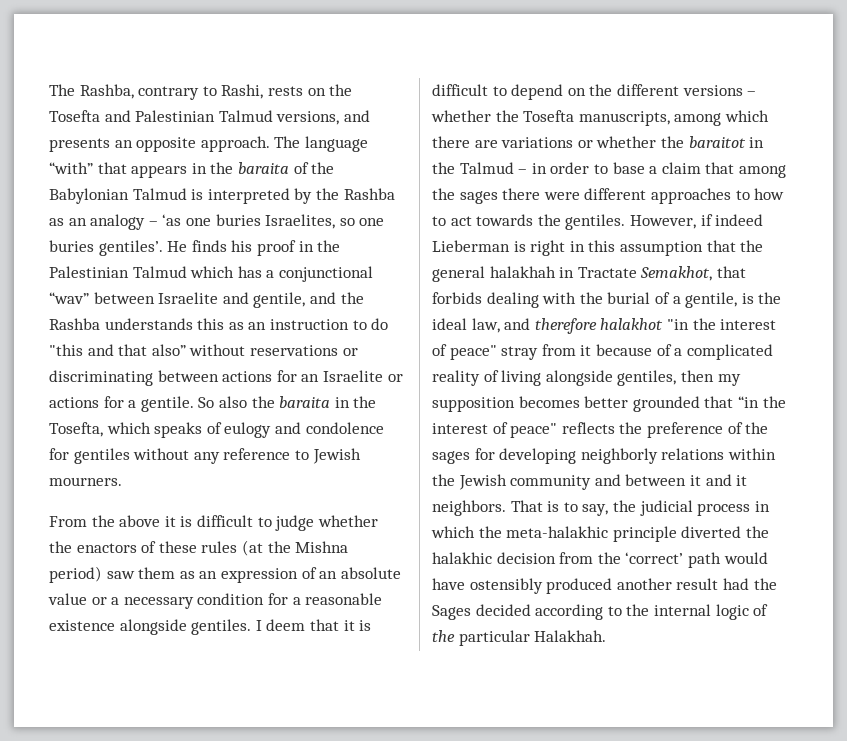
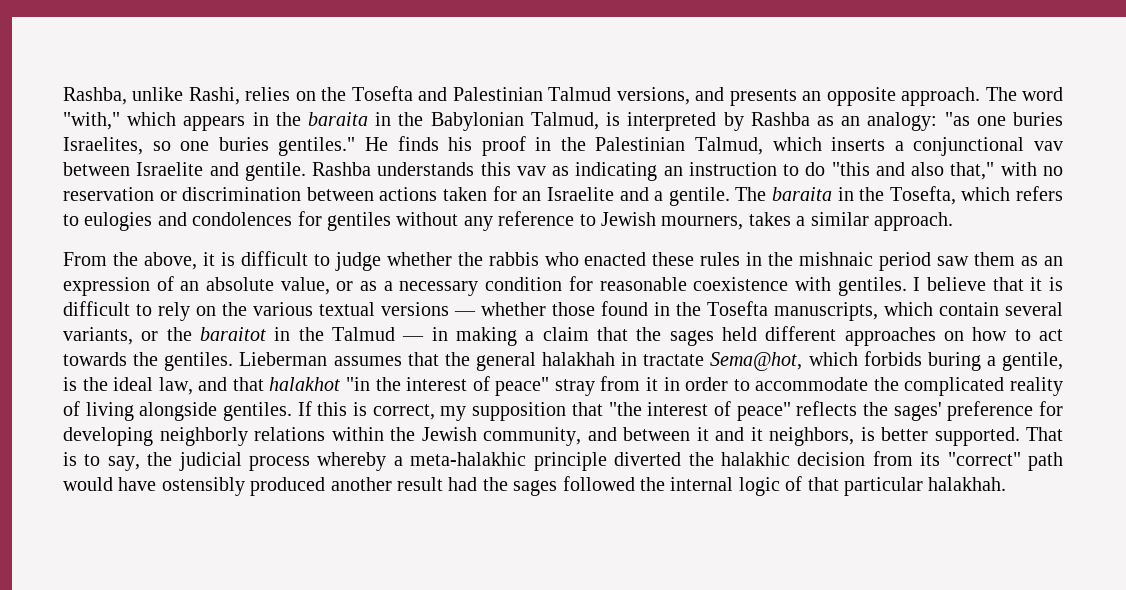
[49,84,303,100] The Rashba, contrary to Rashi, rests -> [63,87,291,105] Rashba, unlike Rashi, relies
[304,136,368,152] [49,162,127,174] language “with” that -> [1022,87,1063,101] [63,112,177,130] word "with," which
[293,162,309,174] of -> [375,112,392,126] in
[132,188,187,200] Talmud -> [530,112,599,130] Talmud,
[315,188,339,200] the -> (744, 121) none
[90,214,182,230] analogy – ‘as -> [867,112,970,131] analogy: "as
[98,240,163,256] gentiles’. -> [278,137,356,156] gentiles."
[132,266,262,278] Talmud which has -> [695,137,886,155] Talmud, which inserts
[49,292,89,304] “wav” -> [1034,141,1063,151] vav
[253,292,364,308] [49,318,244,330] gentile, and the Rashba understands this as -> [244,162,658,181] gentile. Rashba understands this vav as indicating
[118,344,358,356] [49,370,153,386] that also” without reservations or discriminating -> [911,162,1064,180] [63,187,302,201] also that," with no reservation or discrimination
(273, 376) none -> [443,187,488,201] taken
[387,374,403,382] [49,396,275,412] or actions for a gentile. So also the -> [619,187,767,206] and a gentile. The
[154,422,384,438] speaks of eulogy and condolence -> [1015,186,1063,201] [63,212,293,231] refers to eulogies and condolences
[49,477,122,486] mourners. -> [661,212,953,231] mourners, takes a similar approach.
[119,515,161,527] above -> [143,252,197,270] above,
[76,540,349,556] [49,566,102,583] enactors of these rules (at the Mishna period) -> [488,252,932,271] rabbis who enacted these rules in the mishnaic period
[48,593,107,605] value or -> [280,277,378,295] value, or as
[292,593,383,605] [49,619,187,635] a reasonable existence alongside -> [599,277,831,291] reasonable coexistence with
[266,619,306,631] deem -> [926,277,986,291] believe
[511,84,757,100] [431,110,769,126] [432,136,657,148] depend on the different versions – whether the Tosefta manuscripts, among which there are variations or whether -> [158,301,1063,321] [63,327,159,345] rely on the various textual versions — whether those found in the Tosefta manuscripts, which contain several variants, or
[518,162,645,174] – in order to base -> [402,327,517,346] — in making
[738,165,786,178] [432,188,580,204] among the sages there were -> [636,327,758,346] the sages held
[735,190,750,200] to -> [944,331,965,341] on
[629,214,764,229] [432,240,703,256] However, if indeed Lieberman is right in this assumption -> [239,352,402,366] Lieberman assumes
[577,266,746,281] [432,292,670,308] Tractate Semakhot, that forbids dealing with the burial of -> [643,351,981,371] tractate Sema@hot, which forbids buring
[534,318,597,334] therefore -> [232,377,264,391] that
[595,344,683,356] because of a -> [663,377,899,391] in order to accommodate the
[617,370,741,386] [432,396,786,412] gentiles, then my supposition becomes better grounded that “in the -> [223,401,642,421] gentiles. If this is correct, my supposition that "the
[646,422,769,438] [432,451,470,464] preference of the sages -> [893,401,1034,421] sages' preference
[510,475,592,490] community -> [483,427,581,446] community,
[432,500,506,516] neighbors. -> [769,427,1020,446] neighbors, is better supported.
[754,501,770,512] [431,526,502,538] in which the -> [317,452,403,471] whereby a
[597,552,684,564] the ‘correct’ -> [920,452,1021,466] its "correct"
[432,604,622,620] Sages decided according to -> [513,476,635,496] sages followed
[432,630,607,646] the particular Halakhah. -> [807,477,1007,496] that particular halakhah.

